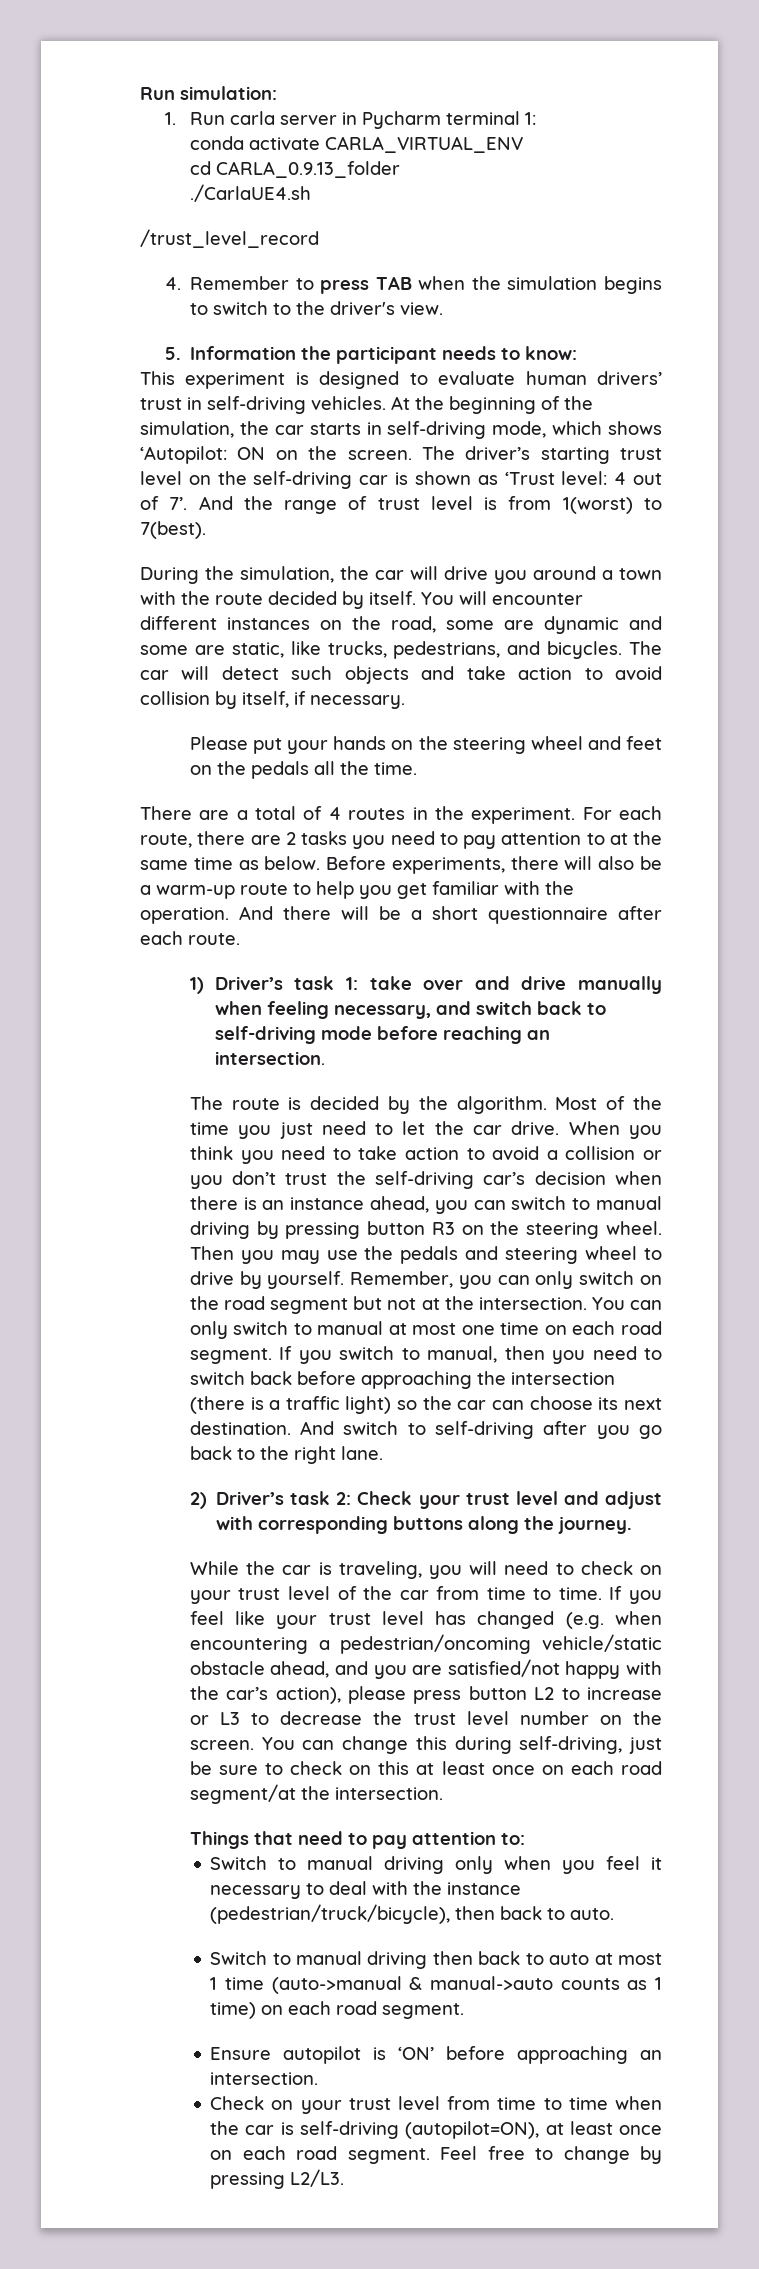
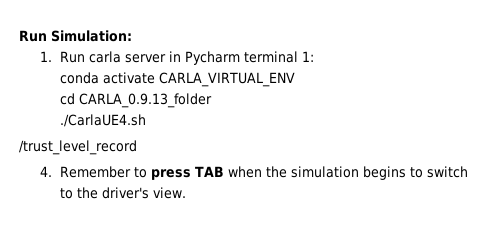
[140,86,277,100] Run simulation: -> [19,30,132,42] Run Simulation:
[164,346,578,364] [140,371,662,389] [140,396,593,414] [140,421,662,439] [140,446,662,464] [140,471,662,489] [140,496,662,514] [140,521,206,539] [140,566,662,584] [140,591,583,609] [140,616,662,634] [140,641,662,659] [140,666,663,684] [140,691,405,709] [189,736,663,754] [189,761,417,779] [140,806,662,824] [140,831,662,849] [140,856,662,874] [140,881,574,899] [140,906,662,924] [140,931,240,945] [189,976,662,994] [214,1001,606,1019] [214,1026,550,1044] [214,1051,325,1065] [189,1096,662,1114] [189,1121,662,1139] [189,1146,663,1164] [189,1171,662,1189] [189,1196,662,1214] [189,1221,662,1239] [189,1246,663,1264] [189,1271,662,1289] [189,1296,663,1314] [189,1321,662,1339] [189,1346,662,1364] [189,1371,615,1389] [189,1396,662,1414] [189,1421,662,1439] [189,1446,383,1464] [189,1491,662,1509] [216,1516,633,1534] [189,1561,662,1579] [189,1586,662,1604] [189,1611,662,1629] [189,1634,662,1654] [189,1659,662,1679] [189,1686,662,1704] [189,1711,663,1725] [189,1736,662,1754] [189,1761,662,1775] [189,1784,443,1804] [189,1831,525,1849] [210,1856,662,1874] [210,1881,522,1899] [210,1904,615,1924] [210,1951,662,1969] [210,1976,662,1994] [210,2001,465,2019] [210,2046,662,2064] [210,2072,319,2085] [210,2096,662,2114] [210,2121,662,2139] [210,2146,662,2164] [210,2169,345,2189] // 5. Information the participant needs to know: // This experiment is designed to evaluate human drivers’ trust in self-driving vehicles. At the beginning of the simulation, the car starts in self-driving mode, which shows ‘Autopilot: ON on the screen. The driver’s starting trust level on the self-driving car is shown as ‘Trust level: 4 out of 7’. And the range of trust level is from 1(worst) to 7(best). // During the simulation, the car will drive you around a town with the route decided by itself. You will encounter different instances on the road, some are dynamic and some are static, like trucks, pedestrians, and bicycles. The car will detect such objects and take action to avoid collision by itself, if necessary. // Please put your hands on the steering wheel and feet on the pedals all the time. // There are a total of 4 routes in the experiment. For each route, there are 2 tasks you need to pay attention to at the same time as below. Before experiments, there will also be a warm-up route to help you get familiar with the operation. And there will be a short questionnaire after each route. // 1) Driver’s task 1: take over and drive manually when feeling necessary, and switch back to self-driving mode before reaching an intersection. // The route is decided by the algorithm. Most of the time you just need to let the car drive. When you think you need to take action to avoid a collision or you don’t trust the self-driving car’s decision when there is an instance ahead, you can switch to manual driving by pressing button R3 on the steering wheel. Then you may use the pedals and steering wheel to drive by yourself. Remember, you can only switch on the road segment but not at the intersection. You can only switch to manual at most one time on each road segment. If you switch to manual, then you need to switch back before approaching the intersection (there is a traffic light) so the car can choose its next destination. And switch to self-driving after you go back to the right lane. // 2) Driver’s task 2: Check your trust level and adjust with corresponding buttons along the journey. // While the car is traveling, you will need to check on your trust level of the car from time to time. If you feel like your trust level has changed (e.g. when encountering a pedestrian/oncoming vehicle/static obstacle ahead, and you are satisfied/not happy with the car’s action), please press button L2 to increase or L3 to decrease the trust level number on the screen. You can change this during self-driving, just be sure to check on this at least once on each road segment/at the intersection. // Things that need to pay attention to: // Switch to manual driving only when you feel it necessary to deal with the instance (pedestrian/truck/bicycle), then back to auto. // Switch to manual driving then back to auto at most 1 time (auto->manual & manual->auto counts as 1 time) on each road segment. // Ensure autopilot is ‘ON’ before approaching an intersection. // Check on your trust level from time to time when the car is self-driving (autopilot=ON), at least once on each road segment. Feel free to change by pressing L2/L3. -> (186, 193) none

